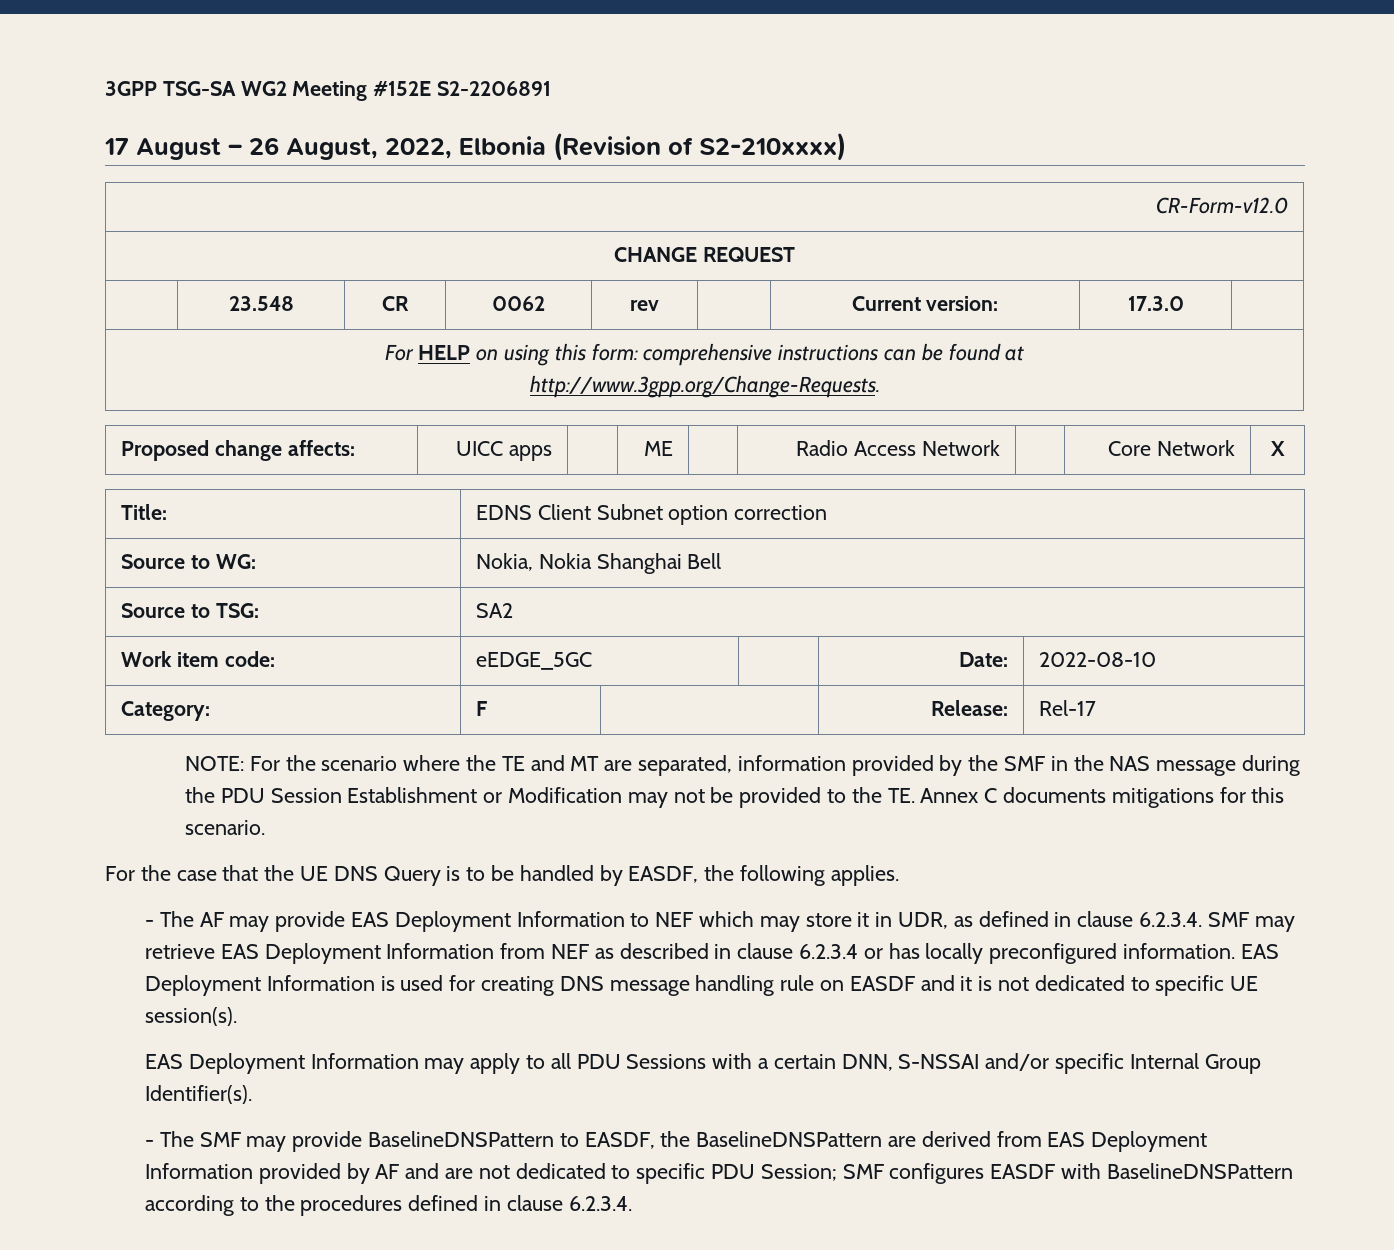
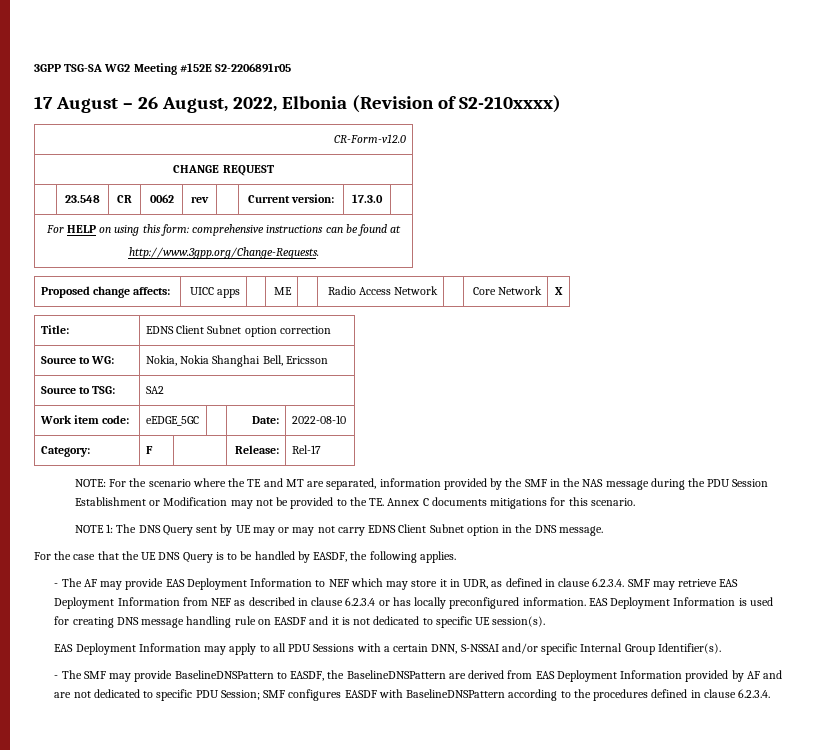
[437,81,552,96] S2-2206891 -> [215,63,292,73] S2-2206891r05
[687,553,722,569] Bell -> [262,355,328,366] Bell, Ericsson
(265, 827) none -> [74,524,603,536] // NOTE 1: The DNS Query sent by UE may or may not carry EDNS Client Subnet option in the DNS message.

